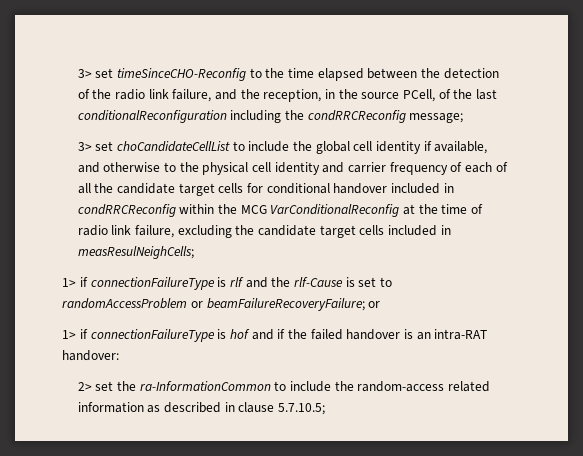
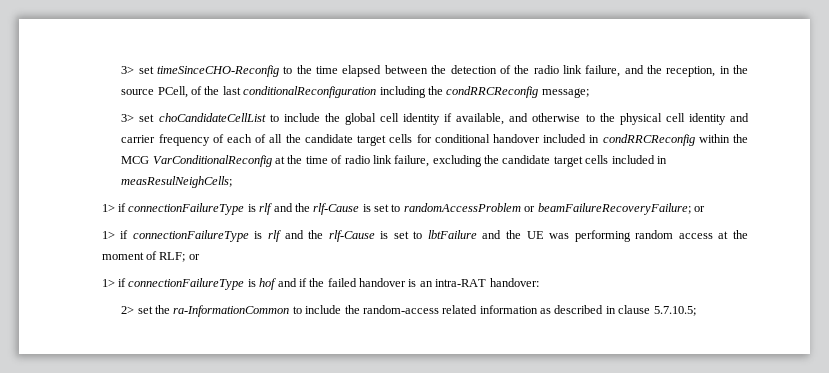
(381, 304) none -> [101,230,749,242] [101,251,200,262] // 1> if connectionFailureType is rlf and the rlf-Cause is set to lbtFailure and the UE was performing random access at the moment of RLF; or

